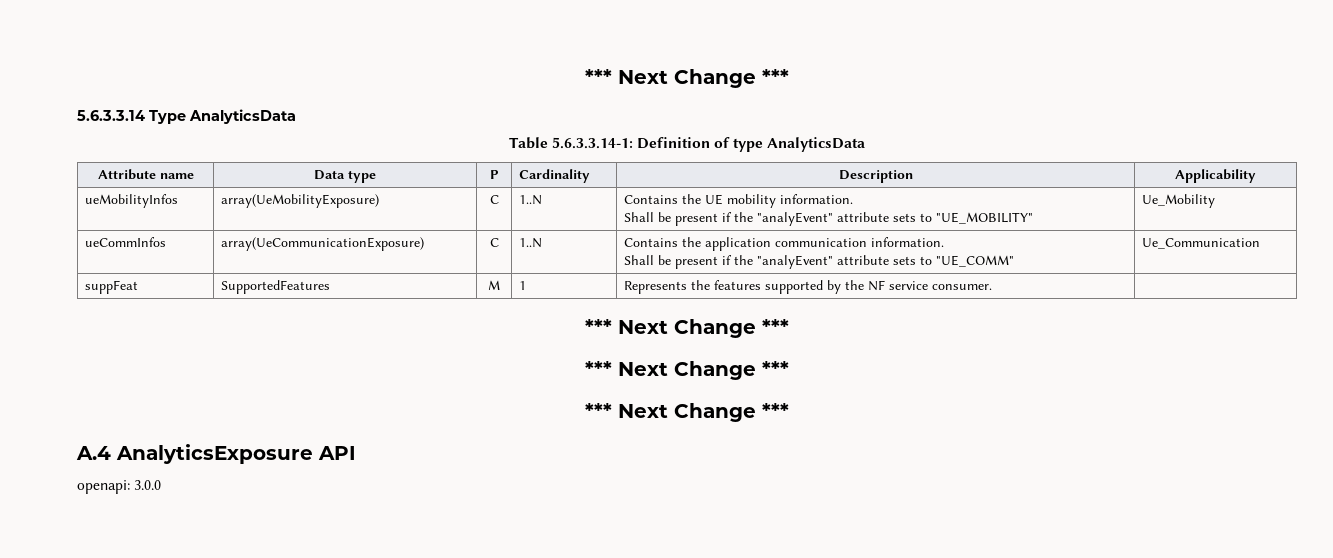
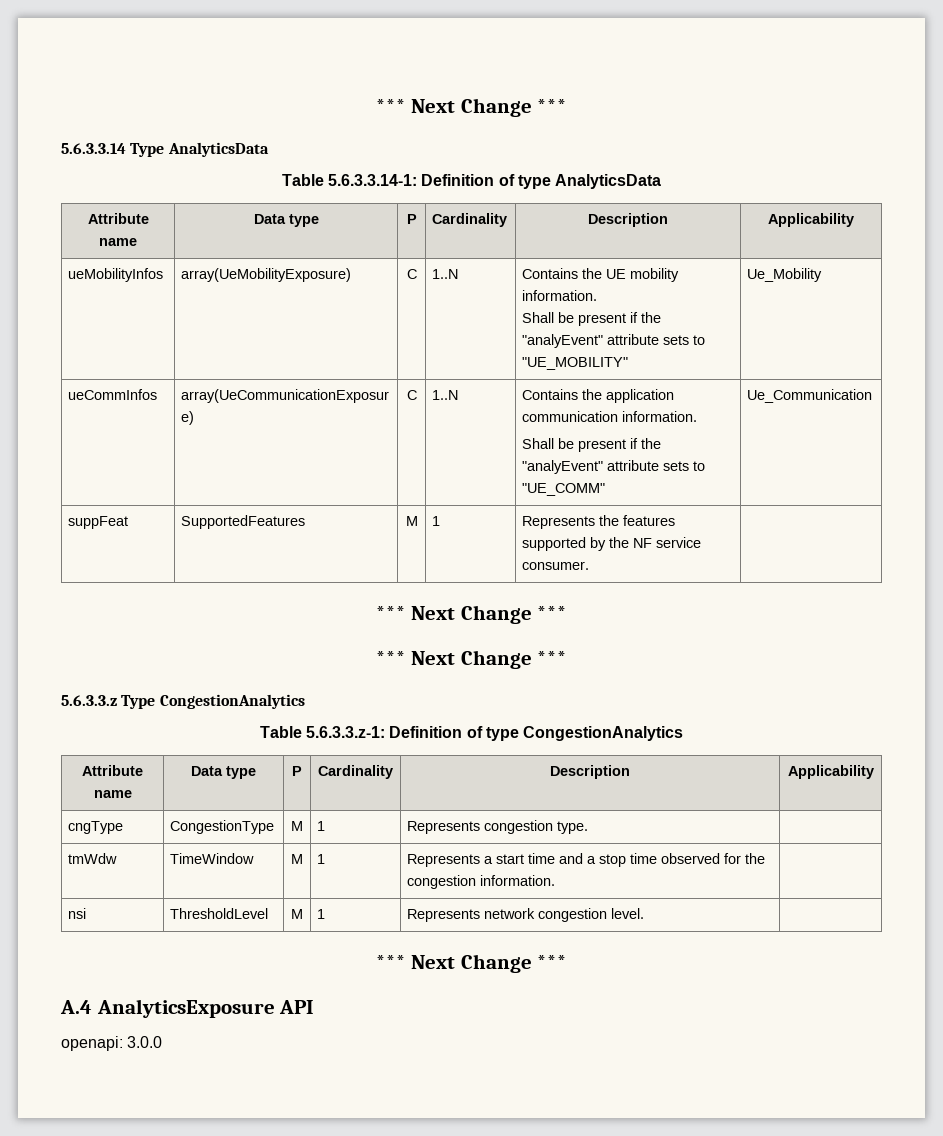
(789, 368) none -> [61,694,305,709] [259,726,684,741] [82,765,143,776] [93,790,132,798] [191,766,256,779] [292,766,302,776] [318,765,393,779] [550,765,630,779] [787,765,874,779] [68,821,124,834] [170,820,275,834] [291,821,303,831] [317,821,326,831] [407,820,589,834] [68,853,118,864] [170,853,255,864] [291,854,303,864] [317,854,326,864] [407,853,766,867] [407,875,556,889] [68,908,87,919] [170,908,269,919] [291,909,303,919] [317,909,326,919] [407,908,645,922] // 5.6.3.3.z Type CongestionAnalytics // Table 5.6.3.3.z-1: Definition of type CongestionAnalytics // Attribute name | Data type | P | Cardinality | Description | Applicability // cngType | CongestionType | M | 1 | Represents congestion type. | // tmWdw | TimeWindow | M | 1 | Represents a start time and a stop time observed for the congestion information. | // nsi | ThresholdLevel | M | 1 | Represents network congestion level. |

